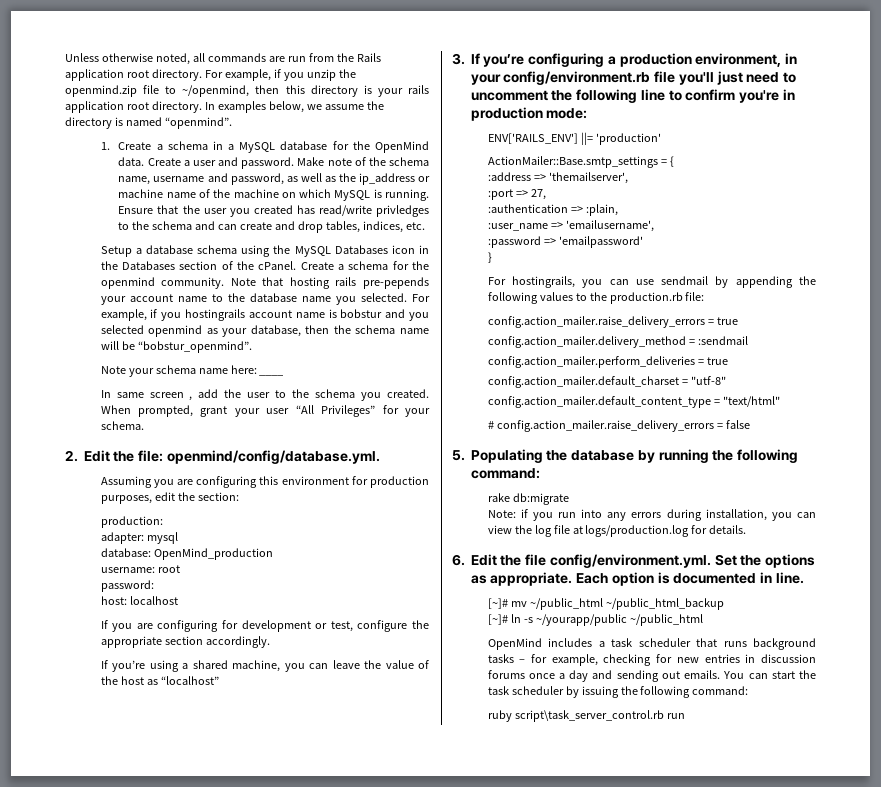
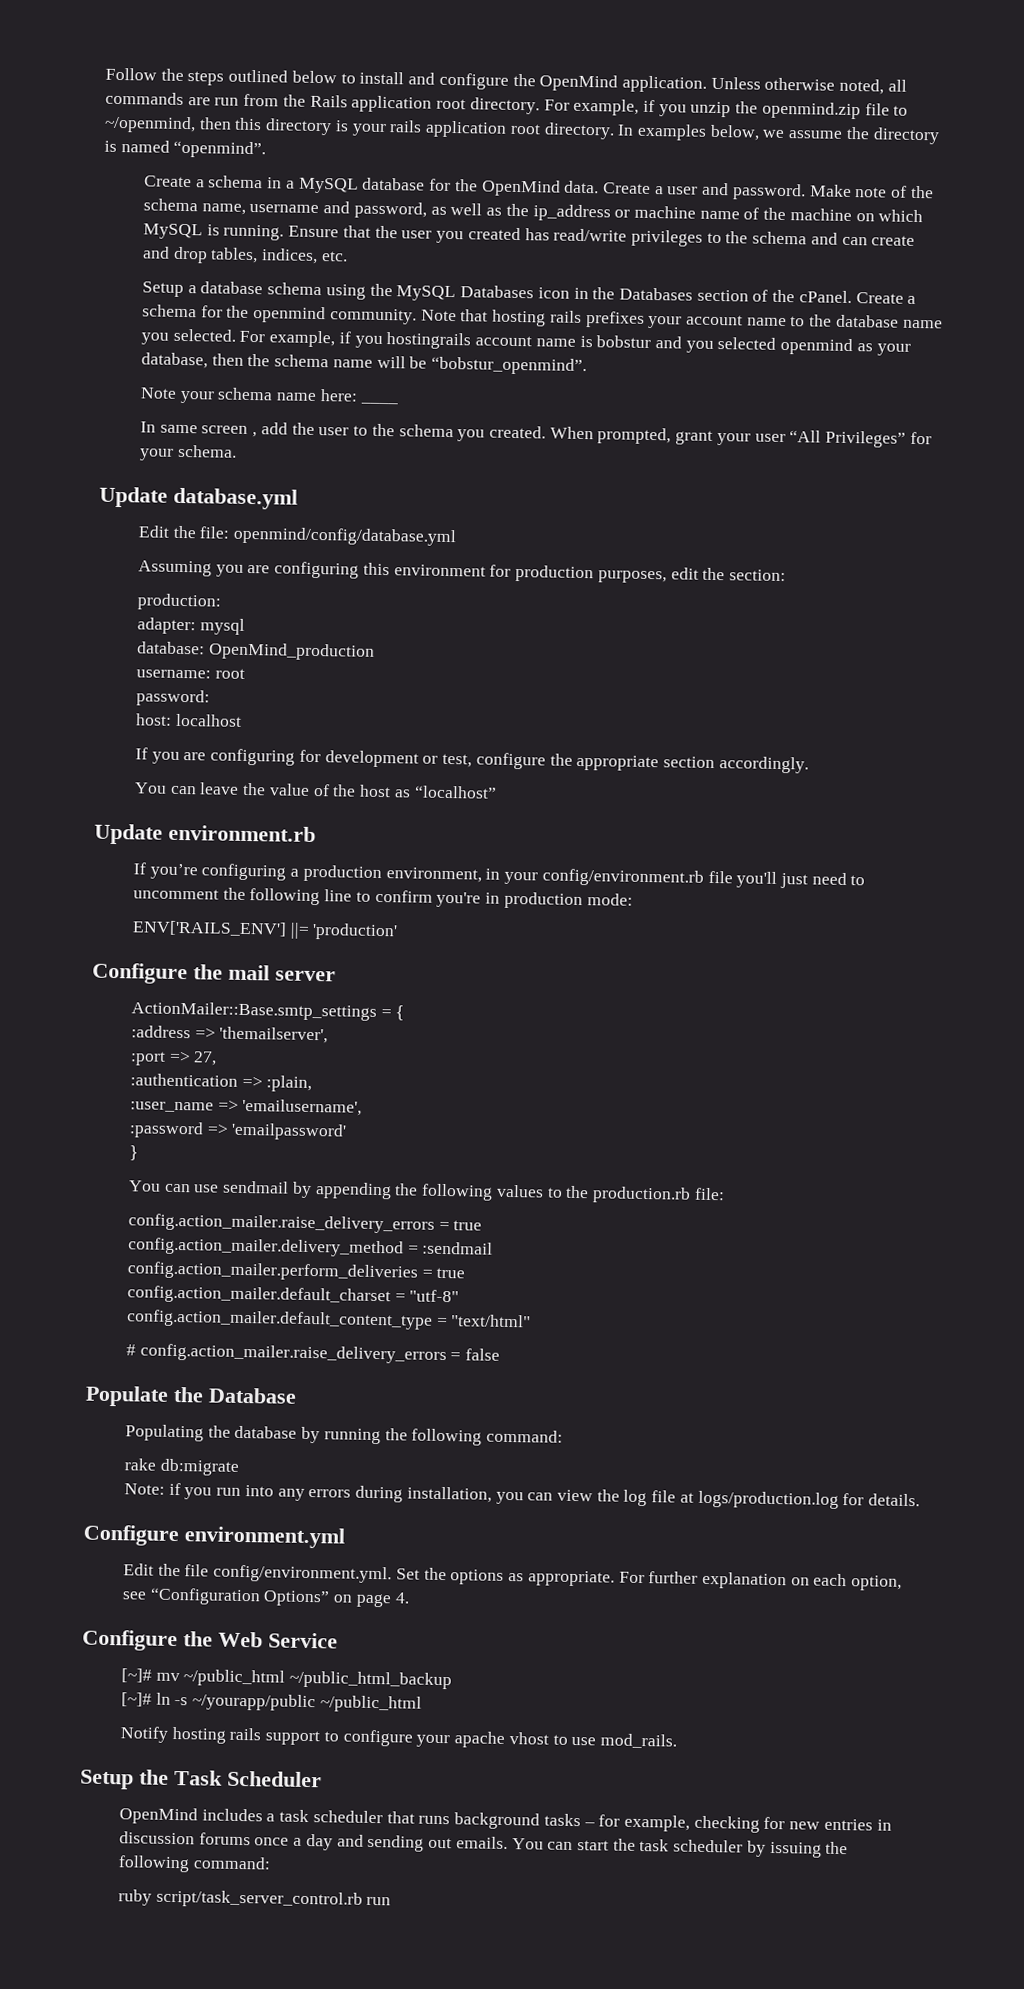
(65, 57) none -> [105,67,707,93] Follow the steps outlined below to install and configure the OpenMind application.
[100,142,110,150] 1. -> (267, 149) none
[376,205,430,217] privledges -> [630,229,703,247] privileges
[363,277,429,289] pre-pepends -> [585,311,645,328] prefixes
[65,450,78,462] 2. -> [99,486,298,510] Update database.yml //
[166,450,380,464] openmind/config/database.yml. -> [233,526,457,547] openmind/config/database.yml
[100,660,305,672] If you’re using a shared machine, you -> [133,782,167,794] You
[452,53,465,65] 3. -> [94,823,316,845] Update environment.rb //
(661, 139) none -> [92,962,336,985] // Configure the mail server
[487,276,603,288] For hostingrails, you -> [128,1180,161,1192] You
[452,450,465,461] 5. -> [85,1385,297,1407] Populate the Database //
[452,554,465,566] 6. -> [83,1524,345,1549] Configure environment.yml //
[576,572,804,586] Each option is documented in line. -> [618,1571,903,1591] [121,1587,410,1608] [82,1629,338,1652] For further explanation on each option, see “Configuration Options” on page 4. // Configure the Web Service
(703, 620) none -> [119,1726,677,1749] [80,1769,322,1790] // Notify hosting rails support to configure your apache vhost to use mod_rails. // Setup the Task Scheduler
[514,710,664,722] script\task_server_control.rb -> [155,1889,363,1909] script/task_server_control.rb

